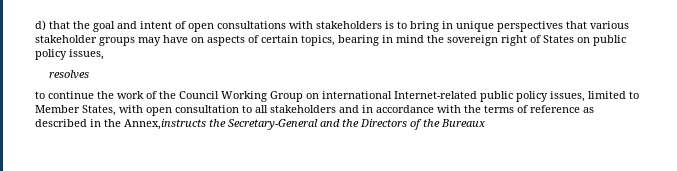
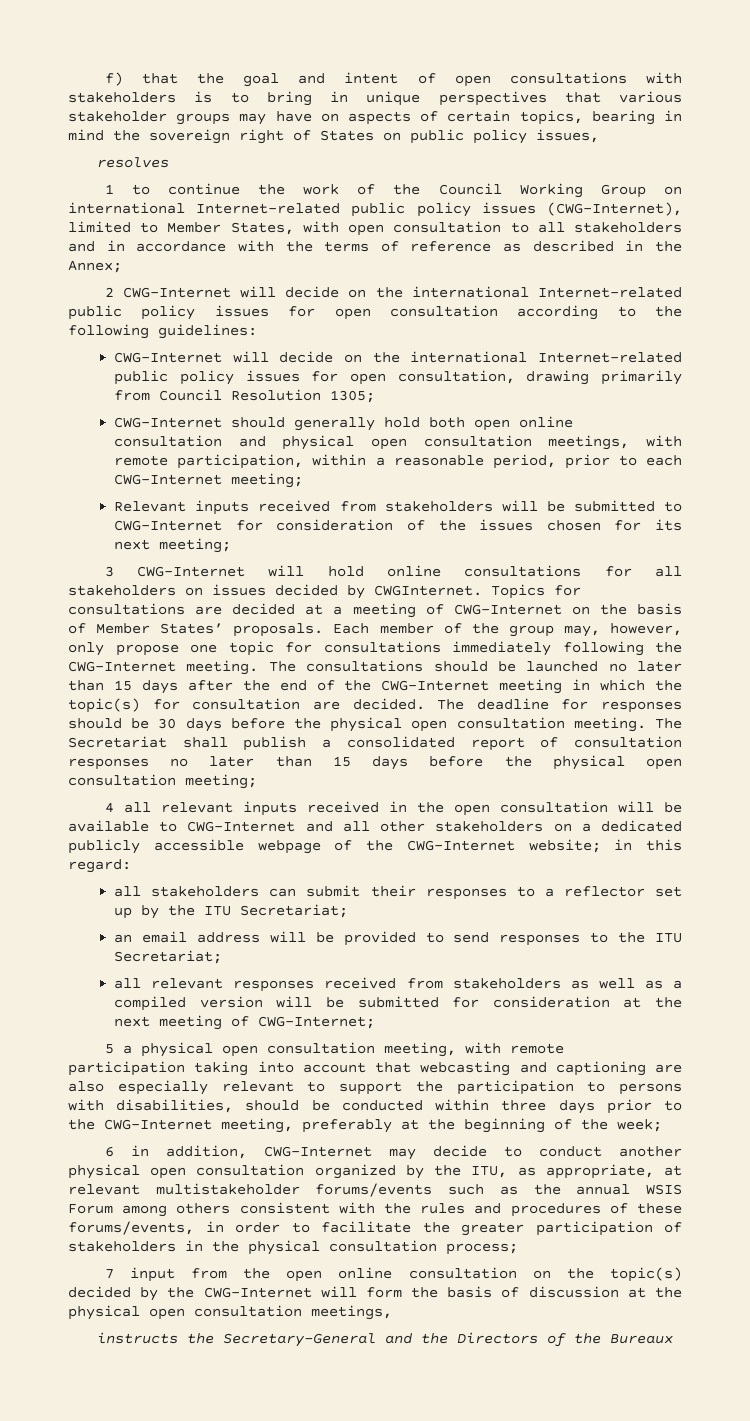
[35,20,46,31] d) -> [104,72,123,86] f)
(89, 74) none -> [104,184,114,194] 1
[550,91,585,102] issues, -> [481,202,682,216] issues (CWG-Internet),
[124,119,206,130] Annex,instructs -> [68,260,122,273] [104,286,682,298] [68,305,682,320] [68,324,257,339] [114,351,682,363] [114,370,682,385] [114,389,376,403] [114,416,574,431] [114,435,682,450] [114,454,682,469] [114,473,304,488] [114,500,682,515] [114,519,682,531] [114,538,232,553] [104,565,682,577] [68,584,581,599] [68,603,683,618] [68,623,683,637] [68,641,682,656] [68,660,682,675] [68,679,682,694] [68,698,682,713] [68,717,682,732] [68,736,682,751] [68,755,682,770] [68,774,257,789] [104,801,682,816] [68,820,682,832] [68,839,682,854] [68,859,131,873] [114,885,682,900] [114,904,349,919] [114,931,683,946] [114,950,223,964] [114,977,682,992] [114,996,682,1011] [114,1015,376,1030] [104,1042,564,1057] [68,1061,682,1076] [68,1080,682,1095] [68,1099,682,1114] [68,1118,662,1133] [104,1145,683,1160] [68,1164,682,1179] [68,1183,682,1197] [68,1202,682,1217] [68,1221,682,1236] [68,1240,518,1255] [104,1267,683,1282] [68,1286,682,1301] [68,1305,392,1320] [97,1332,179,1344] Annex; // 2 CWG-Internet will decide on the international Internet-related public policy issues for open consultation according to the following guidelines: // CWG-Internet will decide on the international Internet-related public policy issues for open consultation, drawing primarily from Council Resolution 1305; // CWG-Internet should generally hold both open online consultation and physical open consultation meetings, with remote participation, within a reasonable period, prior to each CWG-Internet meeting; // Relevant inputs received from stakeholders will be submitted to CWG-Internet for consideration of the issues chosen for its next meeting; // 3 CWG-Internet will hold online consultations for all stakeholders on issues decided by CWGInternet. Topics for consultations are decided at a meeting of CWG-Internet on the basis of Member States’ proposals. Each member of the group may, however, only propose one topic for consultations immediately following the CWG-Internet meeting. The consultations should be launched no later than 15 days after the end of the CWG-Internet meeting in which the topic(s) for consultation are decided. The deadline for responses should be 30 days before the physical open consultation meeting. The Secretariat shall publish a consolidated report of consultation responses no later than 15 days before the physical open consultation meeting; // 4 all relevant inputs received in the open consultation will be available to CWG-Internet and all other stakeholders on a dedicated publicly accessible webpage of the CWG-Internet website; in this regard: // all stakeholders can submit their responses to a reflector set up by the ITU Secretariat; // an email address will be provided to send responses to the ITU Secretariat; // all relevant responses received from stakeholders as well as a compiled version will be submitted for consideration at the next meeting of CWG-Internet; // 5 a physical open consultation meeting, with remote participation taking into account that webcasting and captioning are also especially relevant to support the participation to persons with disabilities, should be conducted within three days prior to the CWG-Internet meeting, preferably at the beginning of the week; // 6 in addition, CWG-Internet may decide to conduct another physical open consultation organized by the ITU, as appropriate, at relevant multistakeholder forums/events such as the annual WSIS Forum among others consistent with the rules and procedures of these forums/events, in order to facilitate the greater participation of stakeholders in the physical consultation process; // 7 input from the open online consultation on the topic(s) decided by the CWG-Internet will form the basis of discussion at the physical open consultation meetings, // instructs

